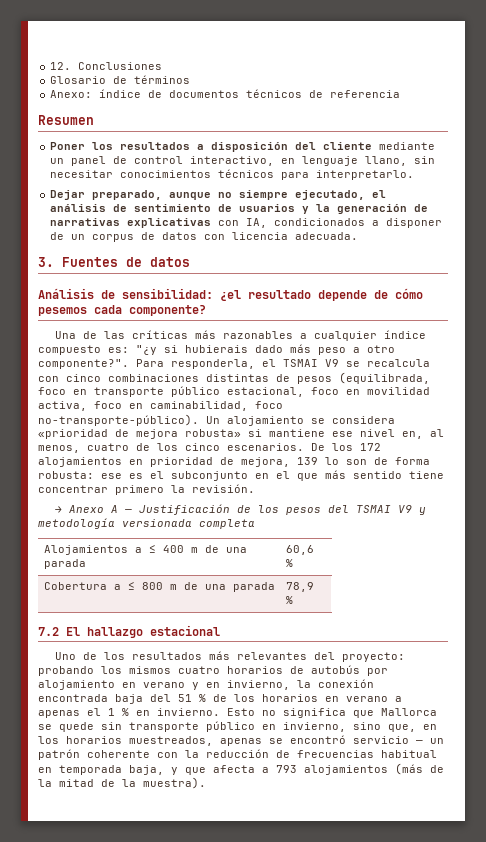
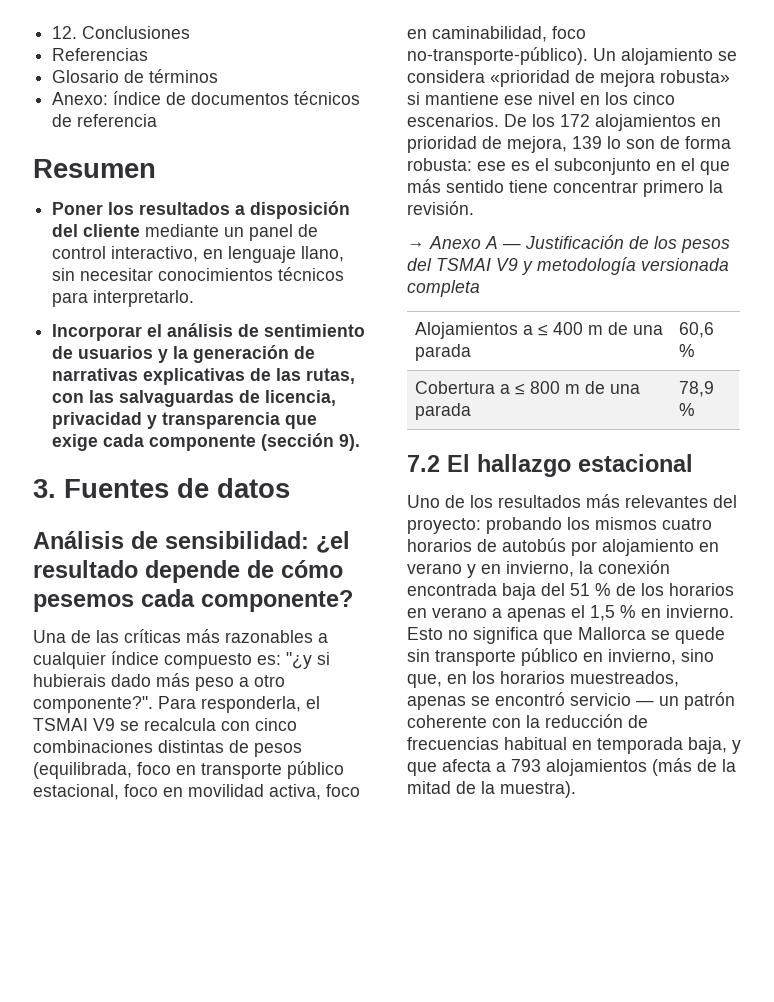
(163, 66) none -> [52,48,149,61] // Referencias
[50,190,366,200] Dejar preparado, aunque no siempre ejecutado, -> [52,324,143,341] Incorporar
[218,218,443,228] [50,232,359,242] con IA, condicionados a disponer de un corpus de datos con licencia adecuada. -> [250,368,356,384] [52,390,337,407] [52,412,318,429] [52,433,361,451] de las rutas, con las salvaguardas de licencia, privacidad y transparencia que exige cada componente (sección 9).
[402,429,444,439] [38,443,150,453] en, al menos, cuatro de -> [580,95,600,105] en
[108,708,115,716] 1 -> [590,605,615,621] 1,5

